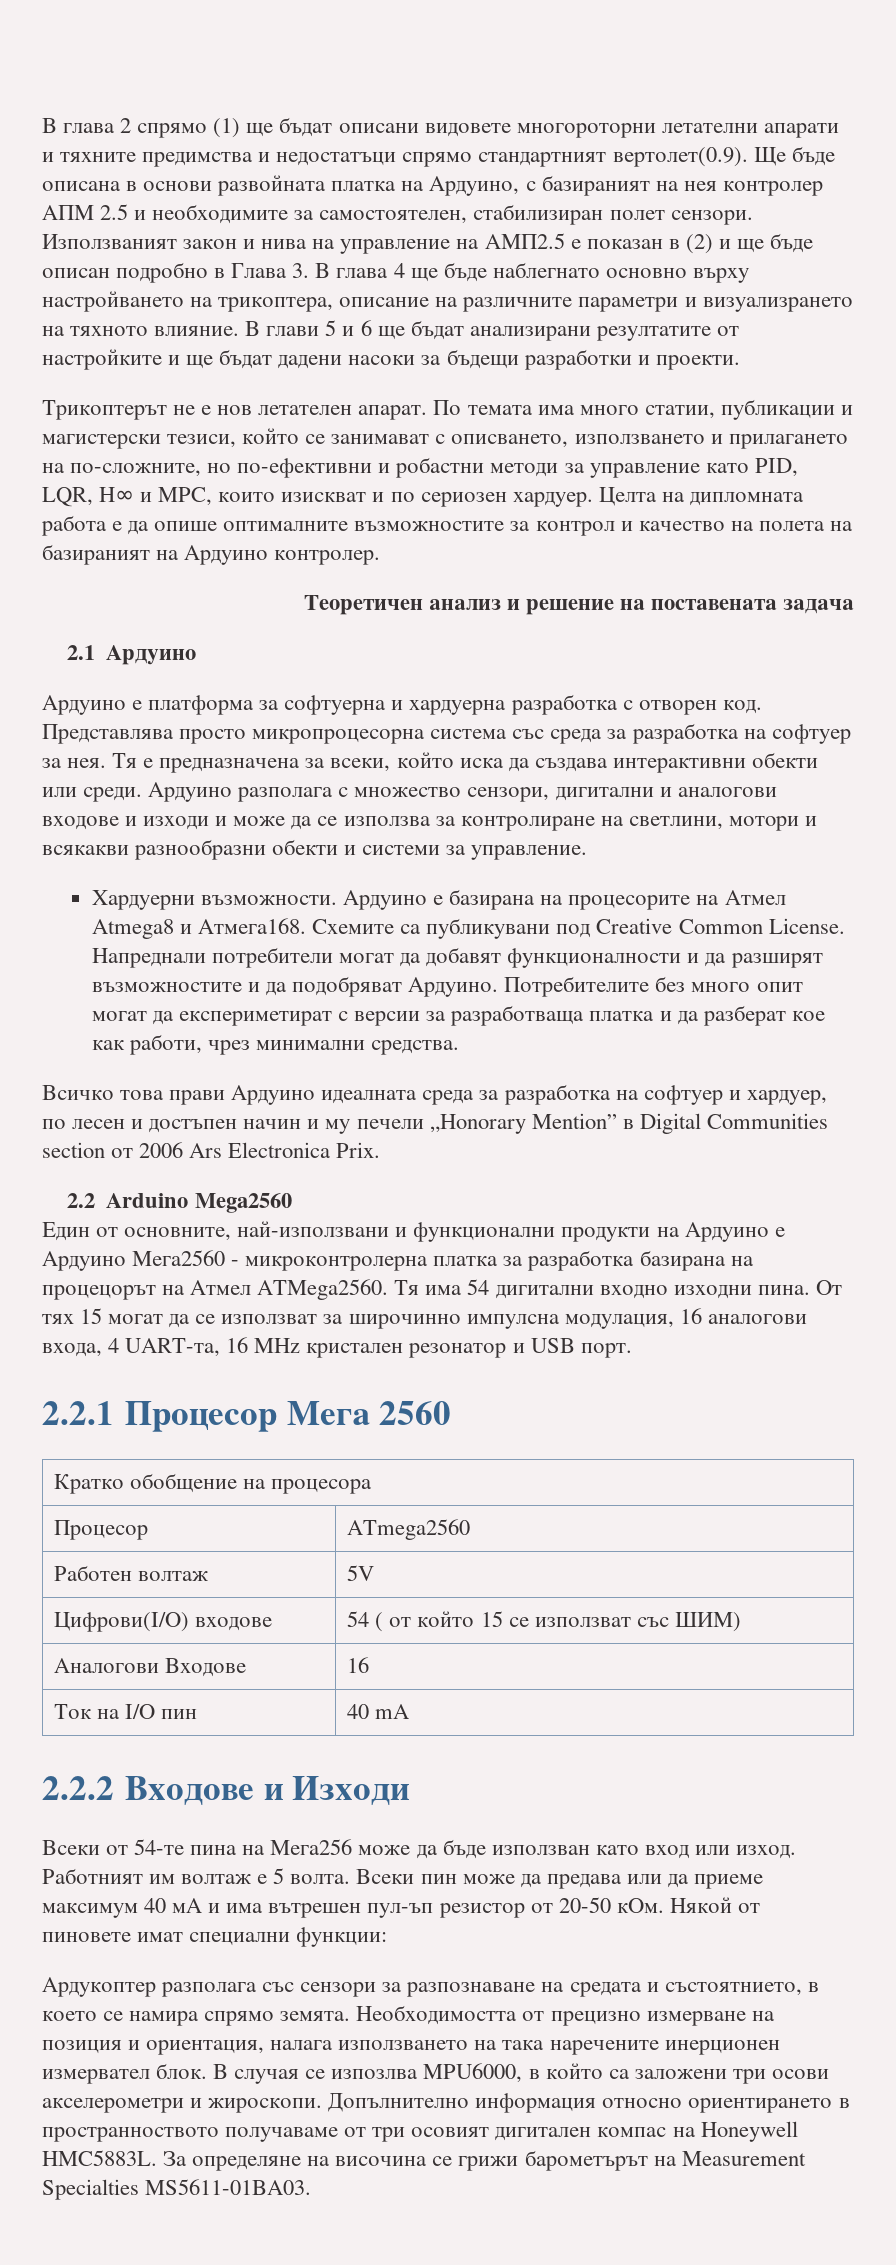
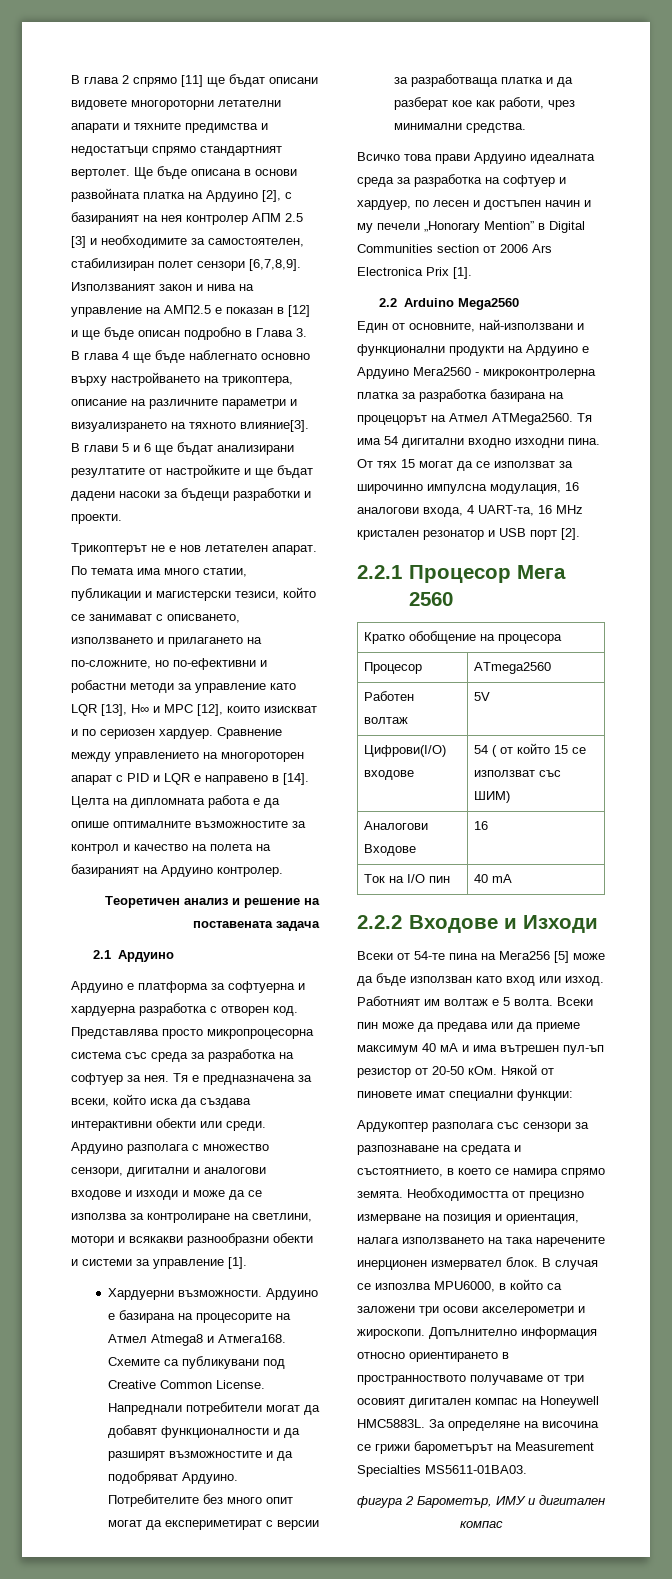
[213,118,241,138] (1) -> [181,75,203,87] [11]
[612,147,748,167] вертолет(0.9). -> [71,169,130,179] вертолет.
[429,176,520,196] Ардуино, -> [206,190,281,202] Ардуино [2],
(129, 212) none -> [71,236,86,248] [3]
[670,210,753,225] сензори. -> [197,259,301,271] сензори [6,7,8,9].
[685,234,713,254] (2) -> [288,305,310,317] [12]
[154,326,240,336] влияние. -> [240,420,309,432] влияние[3].
[754,458,798,477] [42,487,213,507] PID, LQR, H∞ и MPC, -> [71,704,223,716] LQR [13], H∞ и MPC [12],
(593, 499) none -> [217,727,282,739] [71,752,304,762] [71,773,309,785] Сравнение между управлението на многороторен апарат с PID и LQR е направено в [14].
[471,845,588,860] управление. -> [153,1257,247,1269] управление [1].
[336,1142,381,1158] Prix. -> [426,267,472,279] Prix [1].
[580,1343,632,1358] порт. -> [530,528,580,540] порт [2].
(353, 1847) none -> [554,951,569,963] [5]
(312, 2187) none -> [357,1495,605,1508] [459,1521,503,1528] // фигура 2 Барометър, ИМУ и дигитален компас

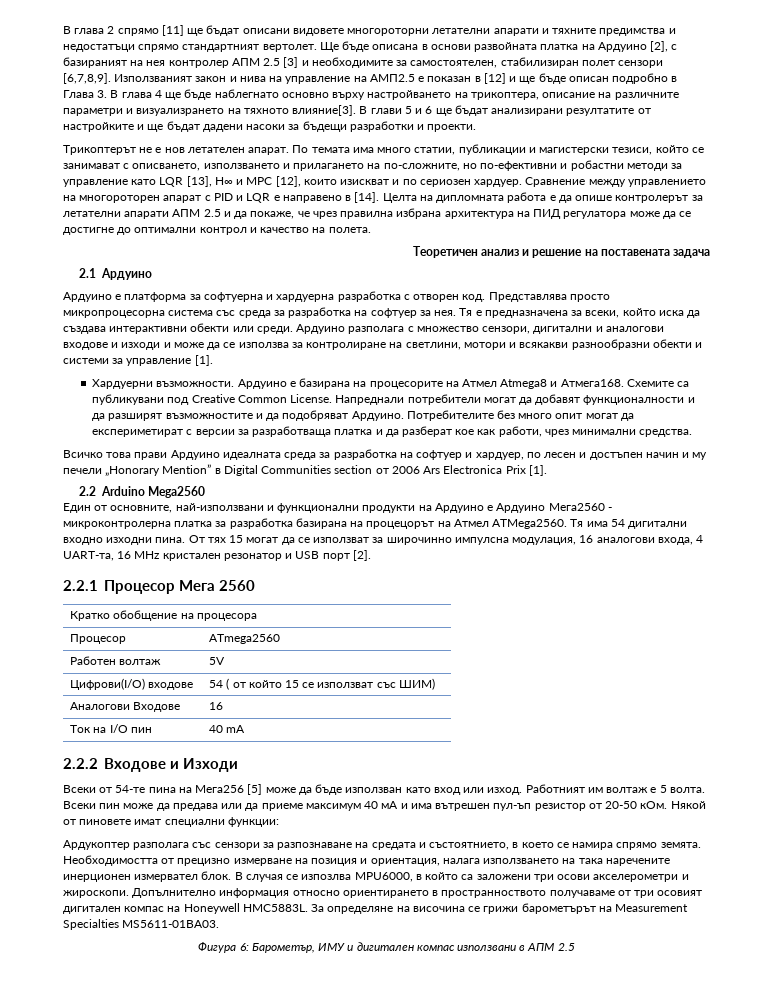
[113,821,306,828] [71,844,271,854] [71,864,283,877] оптималните възможностите за контрол и качество на полета на базираният на Ардуино контролер. -> [615,195,703,203] [63,208,692,219] [63,227,371,235] контролерът за летателни апарати АПМ 2.5 и да покаже, че чрез правилна избрана архитектура на ПИД регулатора може да се достигне до оптимални контрол и качество на полета.
[357,1496,414,1508] фигура 2 -> [198,942,249,953] Фигура 6:
(503, 1524) none -> [456,943,575,951] използвани в АПМ 2.5

